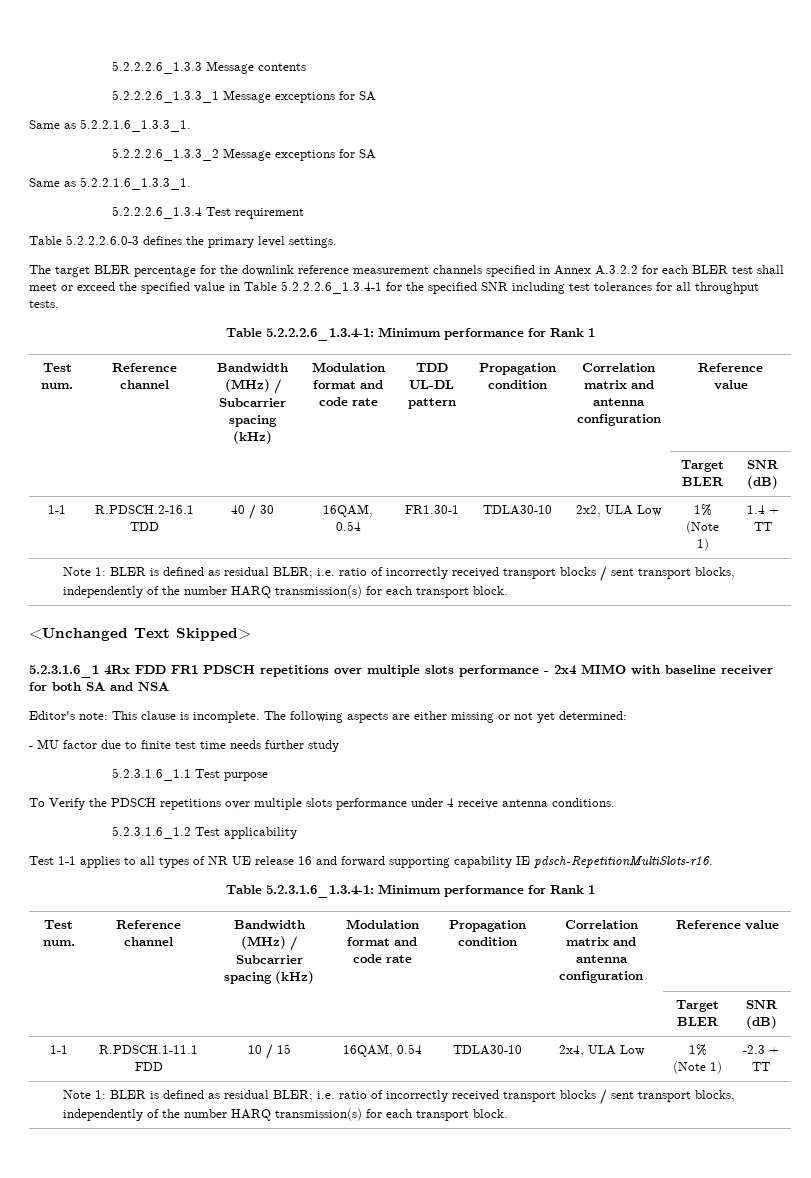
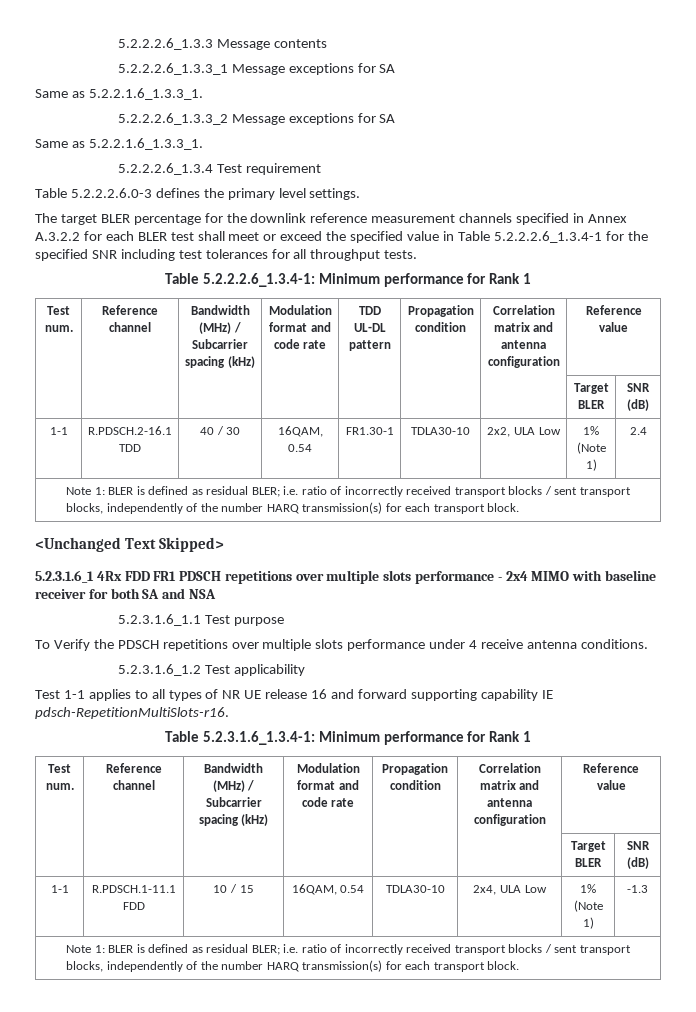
[746,505,779,514] [753,522,772,531] 1.4 + TT -> [629,427,647,435] 2.4
[29,711,627,723] [29,739,339,752] // Editor's note: This clause is incomplete. The following aspects are either missing or not yet determined: // - MU factor due to finite test time needs further study -> (216, 594) none
[743,1045,779,1054] [752,1062,770,1071] -2.3 + TT -> [627,885,648,893] -1.3

